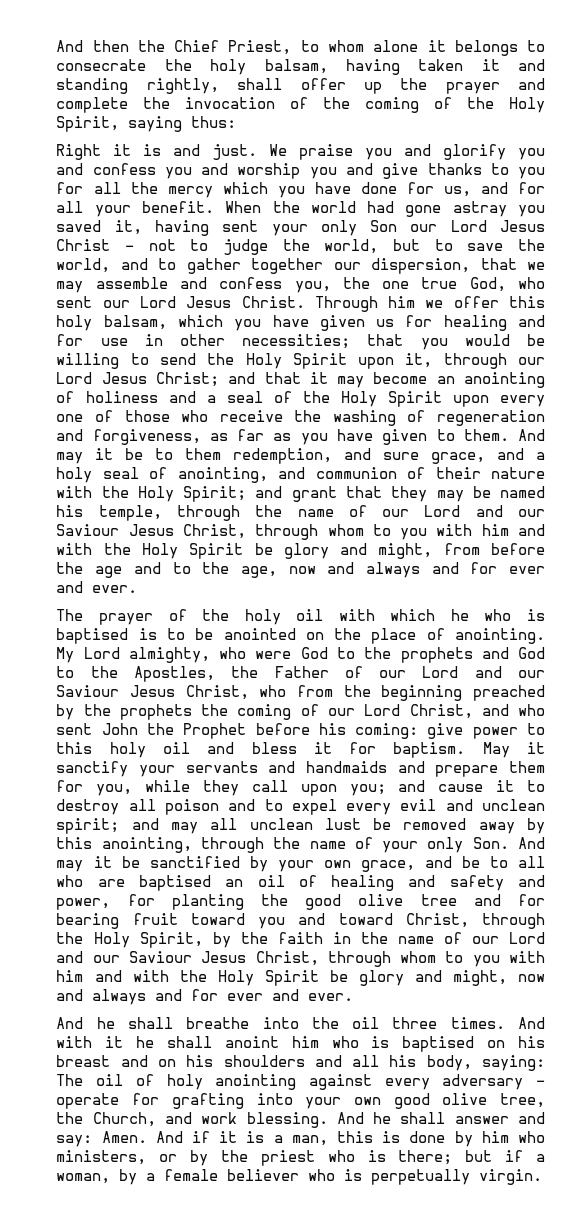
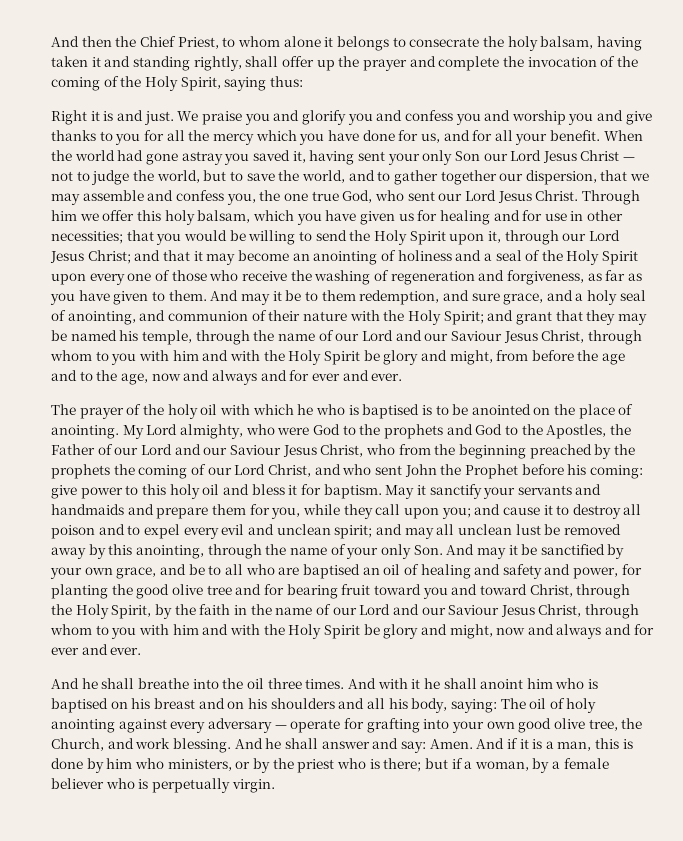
[125,245,135,251] – -> [623,157,636,161] —
[535,1080,545,1086] – -> [274,725,287,729] —

